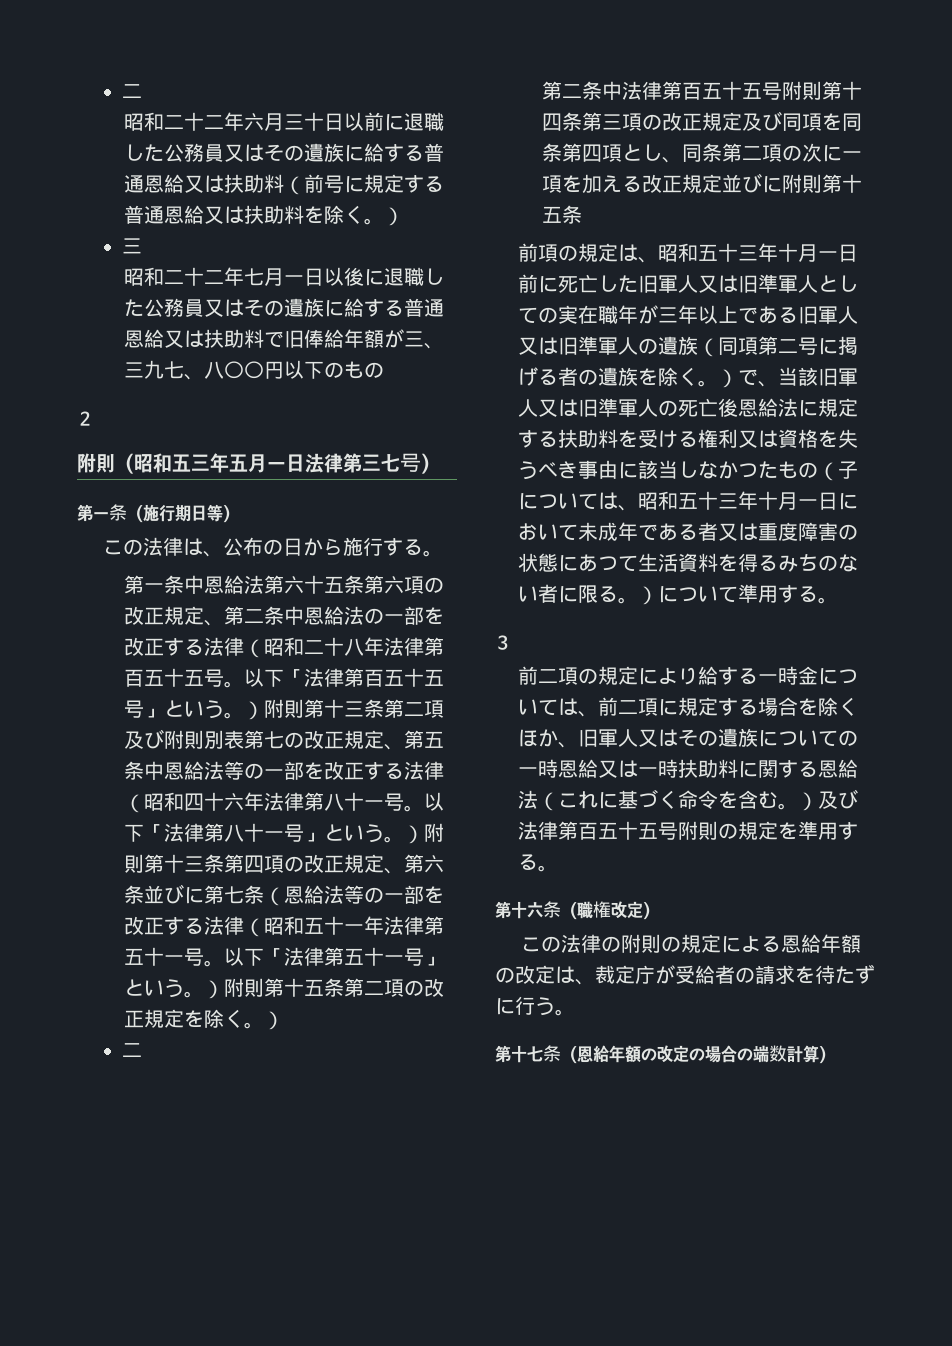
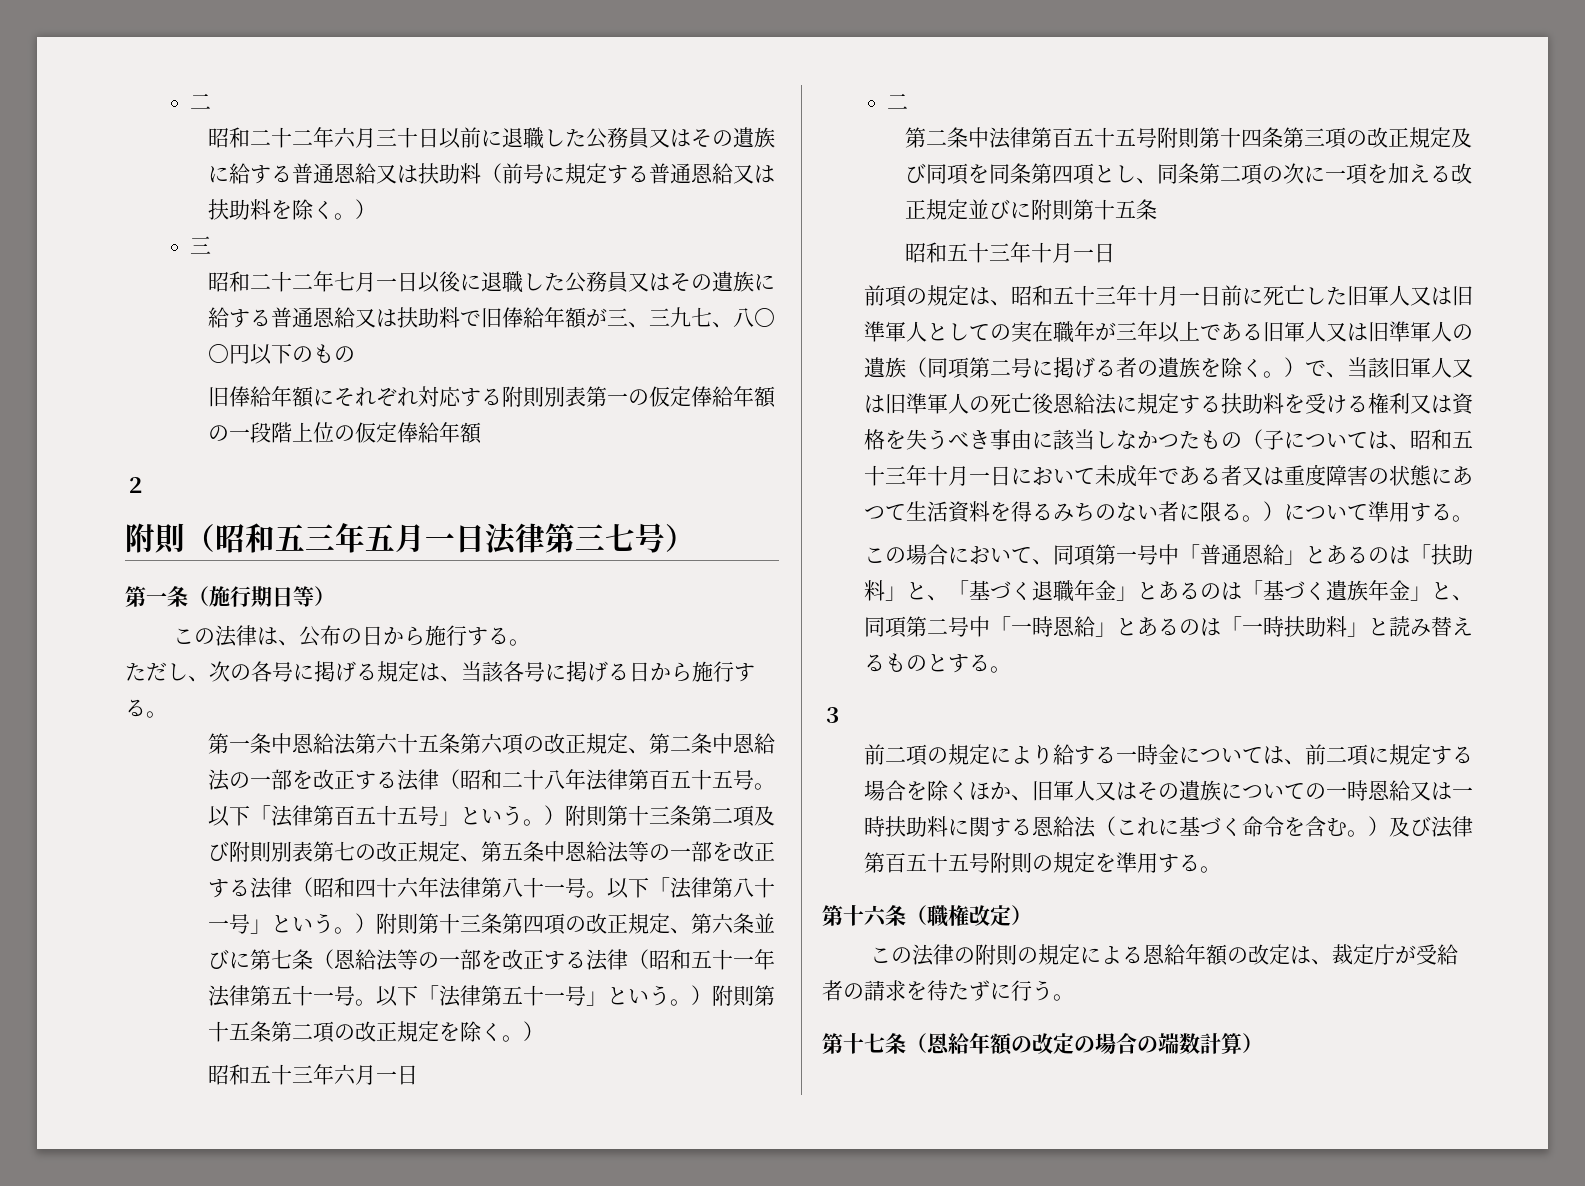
(384, 370) none -> [208,386,777,408] [208,422,483,444] // 旧俸給年額にそれぞれ対応する附則別表第一の仮定俸給年額の一段階上位の仮定俸給年額
(444, 553) none -> [125,661,755,683] [125,699,167,718] // ただし、次の各号に掲げる規定は、当該各号に掲げる日から施行する。
(284, 1020) none -> [208,1064,419,1085] // 昭和五十三年六月一日
(582, 214) none -> [905,242,1116,263] // 昭和五十三年十月一日
(839, 600) none -> [863,544,1473,566] [863,580,1473,602] [863,616,1473,638] [863,653,1011,673] // この場合において、同項第一号中「普通恩給」とあるのは「扶助料」と、「基づく退職年金」とあるのは「基づく遺族年金」と、同項第二号中「一時恩給」とあるのは「一時扶助料」と読み替えるものとする。

